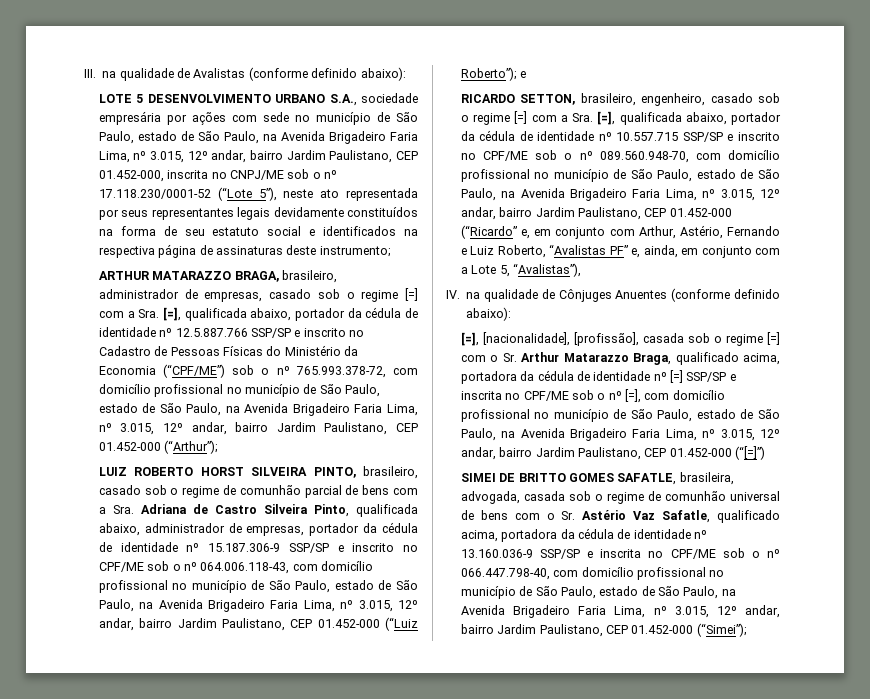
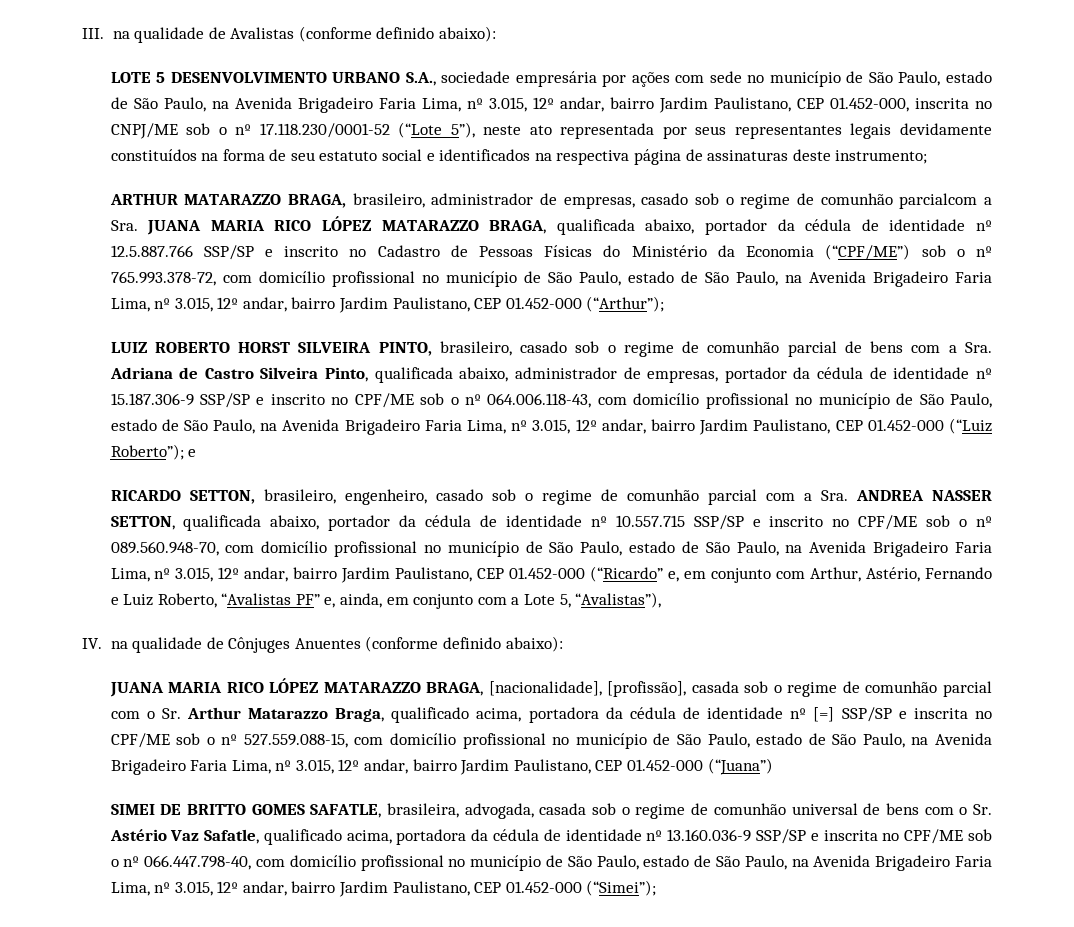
[405,288,418,301] [98,307,181,321] [=] com a Sra. [=], -> [796,193,993,209] [110,216,547,235] de comunhão parcialcom a Sra. JUANA MARIA RICO LÓPEZ MATARAZZO BRAGA,
[514,111,616,125] [=] com a Sra. [=], -> [600,489,992,505] [110,516,175,530] de comunhão parcial com a Sra. ANDREA NASSER SETTON,
[460,332,479,346] [=], -> [109,678,484,697] JUANA MARIA RICO LÓPEZ MATARAZZO BRAGA,
[767,332,780,345] [=] -> [842,681,992,697] de comunhão parcial
[625,389,642,403] [=], -> [243,733,348,748] 527.559.088-15,
[735,446,766,460] (“[=]”) -> [707,758,773,775] (“Juana”)

